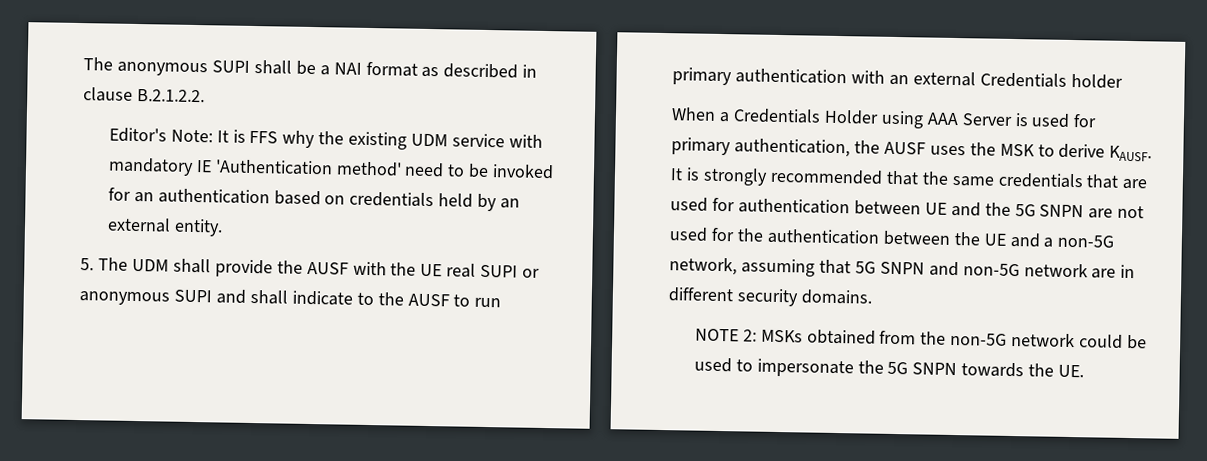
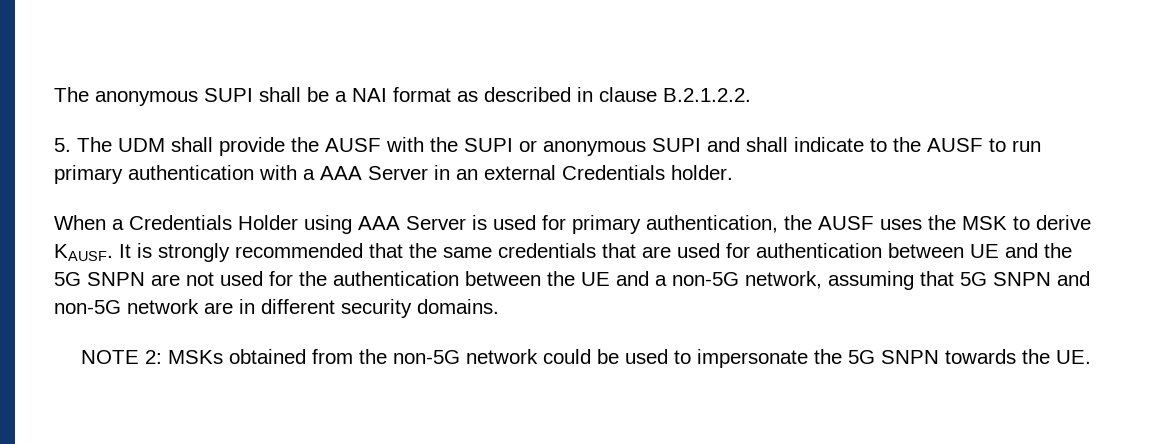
[108,127,543,150] [107,157,554,180] [107,187,520,212] [106,217,223,237] // Editor's Note: It is FFS why the existing UDM service with mandatory IE 'Authentication method' need to be invoked for an authentication based on credentials held by an external entity. -> (752, 95) none
[420,263,477,278] UE real -> (459, 144) none
(886, 77) none -> [303,165,451,180] a AAA Server in
[1070,73,1123,89] holder -> [671,165,734,180] holder.

